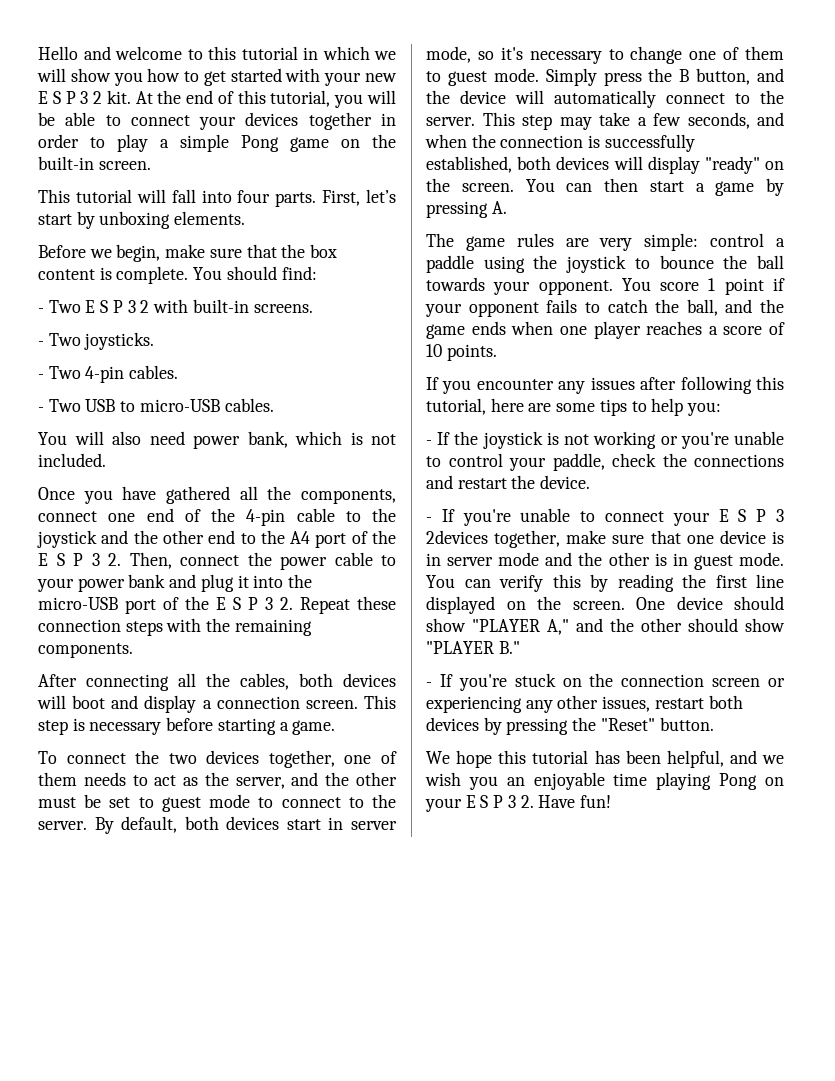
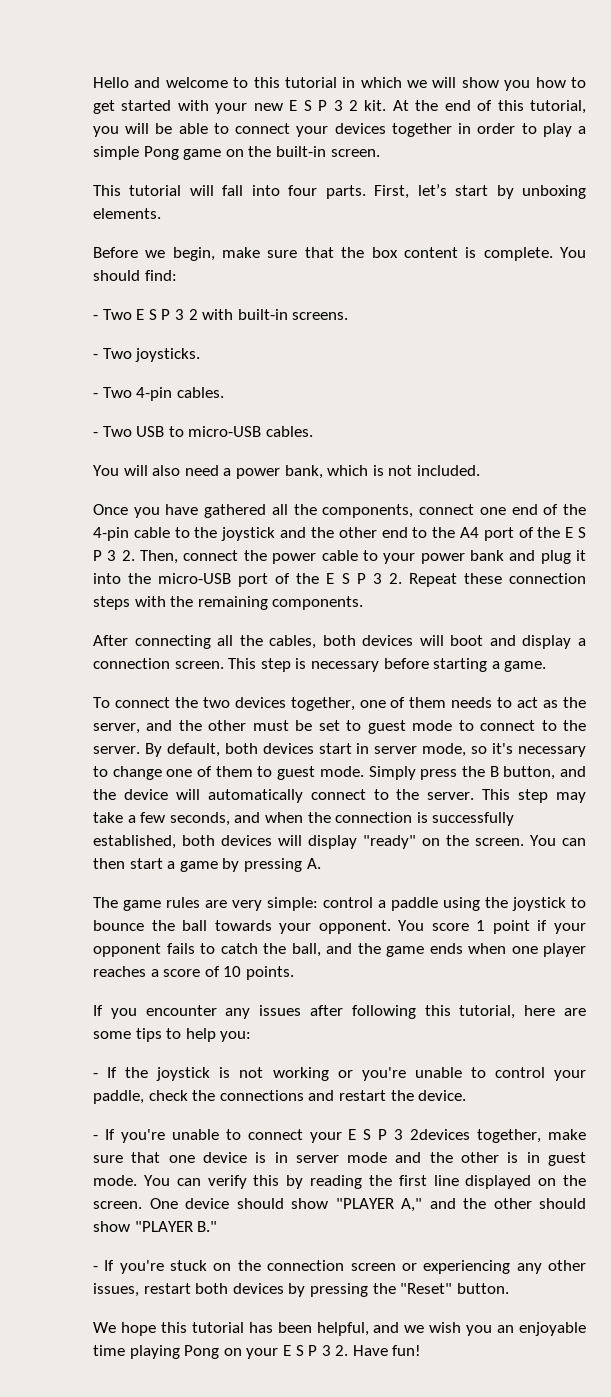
(185, 438) none -> [223,468,232,476] a

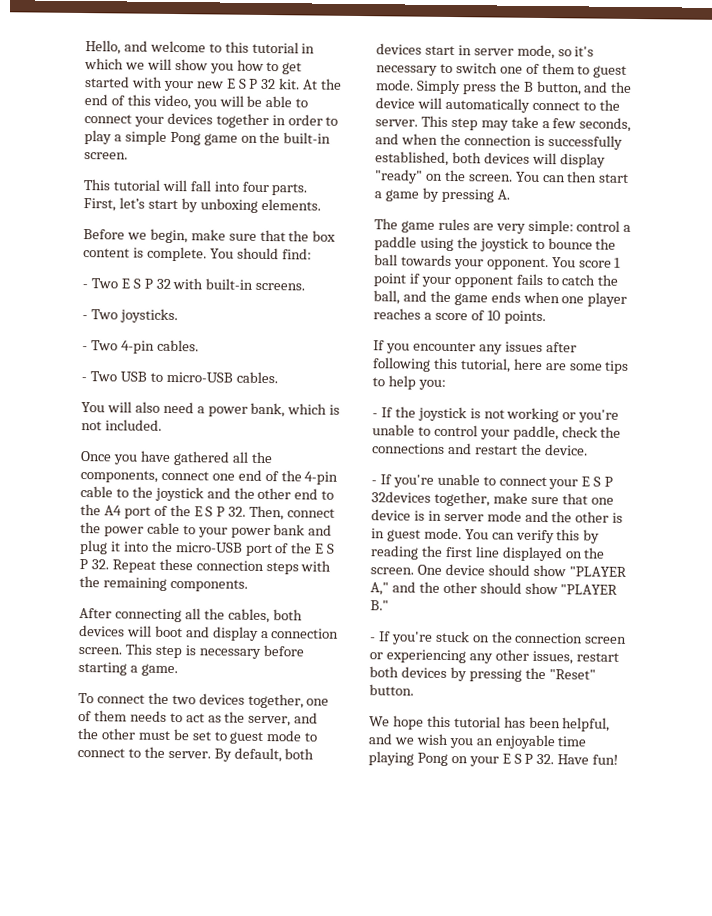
[93,77,129,88] Hello -> [85,40,121,55] Hello,
[333,100,358,111] 3 2 -> [260,78,277,90] 32
[530,100,586,114] tutorial, -> [152,94,191,110] video,
[174,309,198,320] 3 2 -> [155,278,171,289] 32
[107,550,135,561] 3 2. -> [228,506,247,517] 32.
[372,573,402,584] 3 2. -> [90,559,109,570] 32.
[112,766,162,780] change -> [455,62,498,74] switch
[394,1129,471,1140] 3 2devices -> [371,491,431,503] 32devices
[321,1345,349,1356] 3 2. -> [536,753,555,765] 32.

